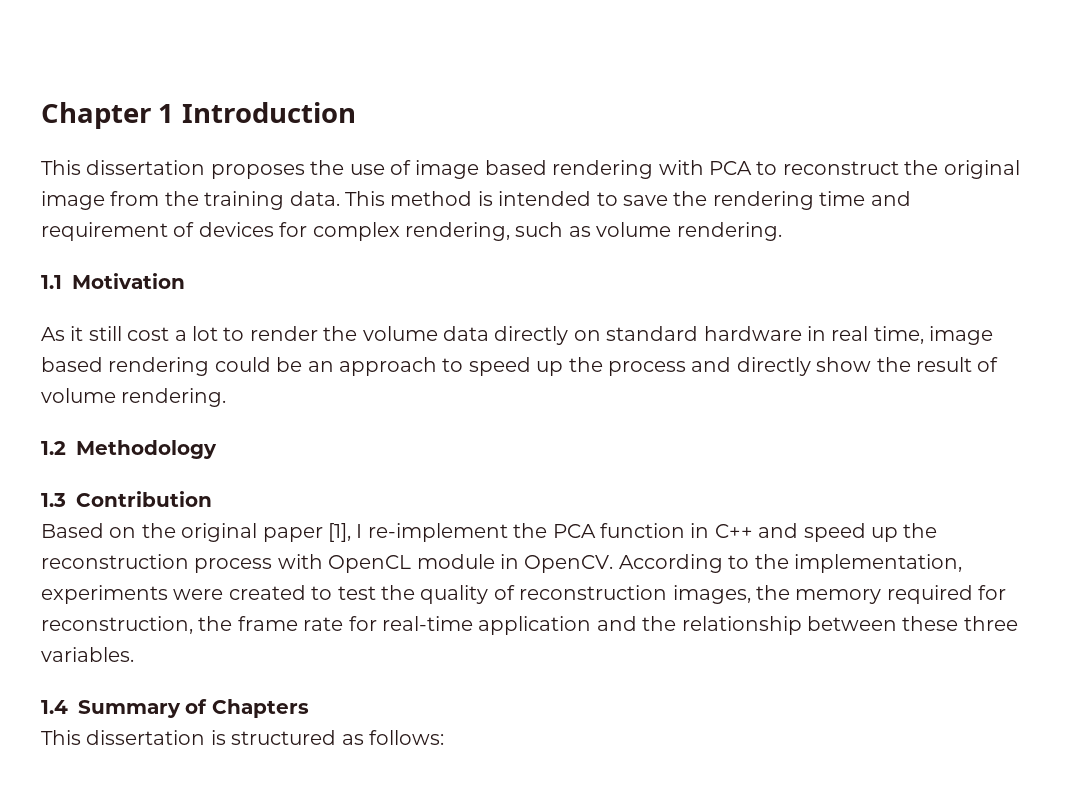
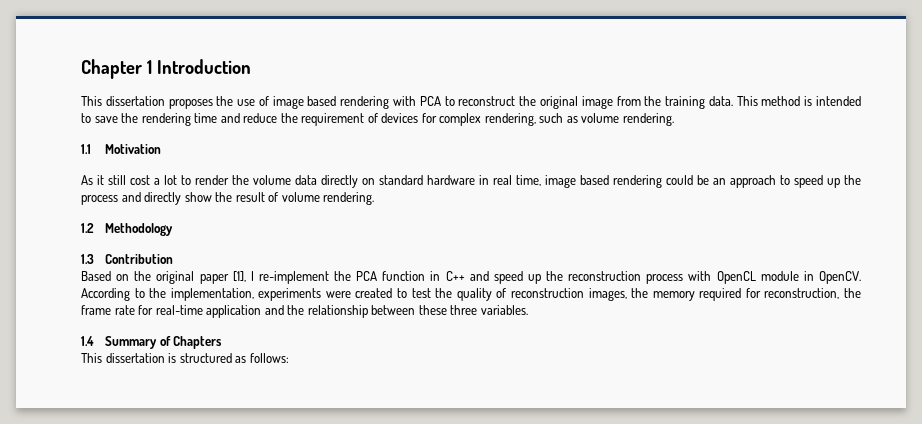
(911, 198) none -> [243,113,298,123] reduce the

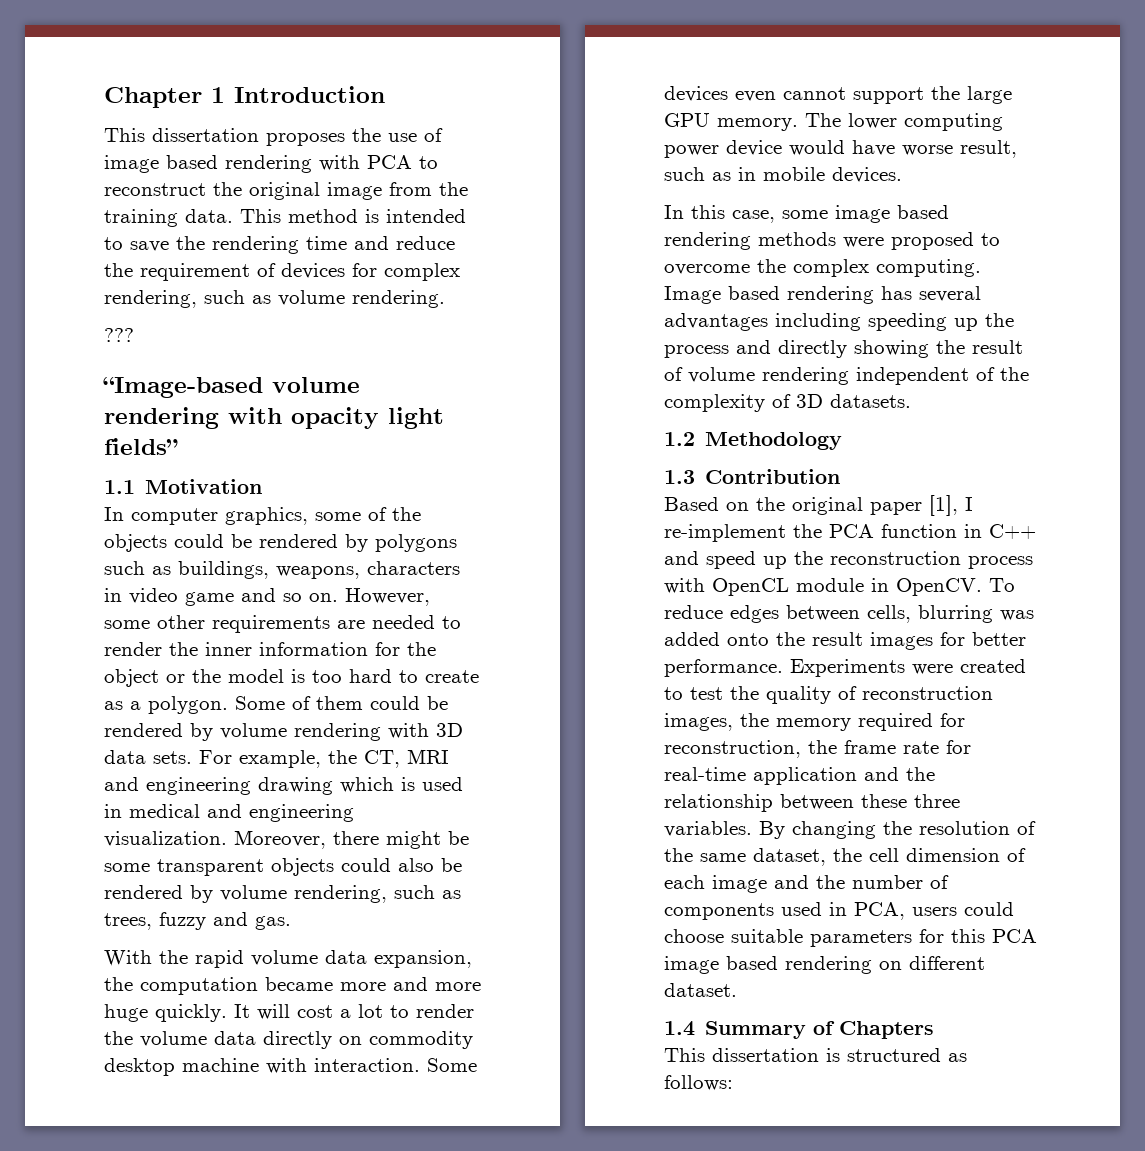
[81,144,162,154] [81,175,126,185] 1.1 Motivation // As it still -> [104,328,134,342] [103,377,360,398] [104,407,444,429] [104,438,178,455] [104,479,263,494] [104,507,421,525] [104,534,457,552] [104,561,460,579] [104,588,430,606] [104,615,461,633] [104,642,436,656] [104,669,479,687] [104,696,448,714] [104,723,463,741] [104,749,449,768] [104,777,463,795] [104,804,354,822] [104,830,469,849] [104,858,462,876] [104,885,461,903] [104,912,291,930] [104,950,472,968] [104,977,481,995] [104,1004,290,1022] ??? // “Image-based volume rendering with opacity light fields” // 1.1 Motivation // In computer graphics, some of the objects could be rendered by polygons such as buildings, weapons, characters in video game and so on. However, some other requirements are needed to render the inner information for the object or the model is too hard to create as a polygon. Some of them could be rendered by volume rendering with 3D data sets. For example, the CT, MRI and engineering drawing which is used in medical and engineering visualization. Moreover, there might be some transparent objects could also be rendered by volume rendering, such as trees, fuzzy and gas. // With the rapid volume data expansion, the computation became more and more huge quickly. It will
[379,175,823,188] standard hardware in real time, image based rendering could be an approach to speed -> [369,1031,473,1049] [104,1058,477,1076] [664,86,1012,104] [664,113,1003,131] [664,140,1017,158] [664,167,902,183] [664,205,949,223] [664,232,1000,250] [664,259,981,277] [664,286,981,304] [664,313,947,331] commodity desktop machine with interaction. Some devices even cannot support the large GPU memory. The lower computing power device would have worse result, such as in mobile devices. // In this case, some image based rendering methods were proposed to overcome the complex computing. Image based rendering has several advantages including speeding
[184,192,212,202] show -> [854,340,929,358] showing
[323,192,375,205] rendering. -> [762,367,1029,385] [664,394,911,412] rendering independent of the complexity of 3D datasets.
[81,288,322,301] According to the implementation, experiments -> [989,578,1015,592] [664,605,1034,623] [664,632,1026,650] [664,659,905,677] To reduce edges between cells, blurring was added onto the result images for better performance. Experiments
(528, 310) none -> [759,821,1036,839] [664,848,1026,866] [664,875,949,893] [664,902,1014,920] [664,929,1037,947] [664,956,985,974] [664,983,737,997] By changing the resolution of the same dataset, the cell dimension of each image and the number of components used in PCA, users could choose suitable parameters for this PCA image based rendering on different dataset.

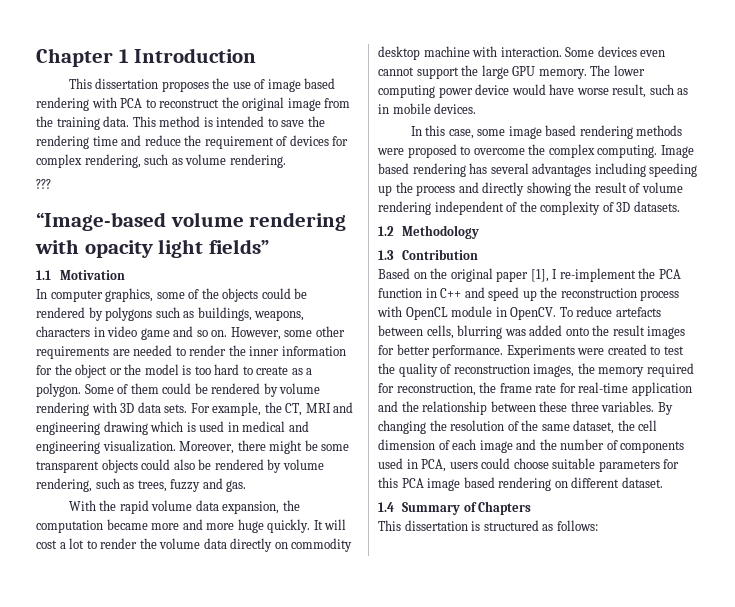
[730,605,779,623] edges -> [615,307,661,317] artefacts

